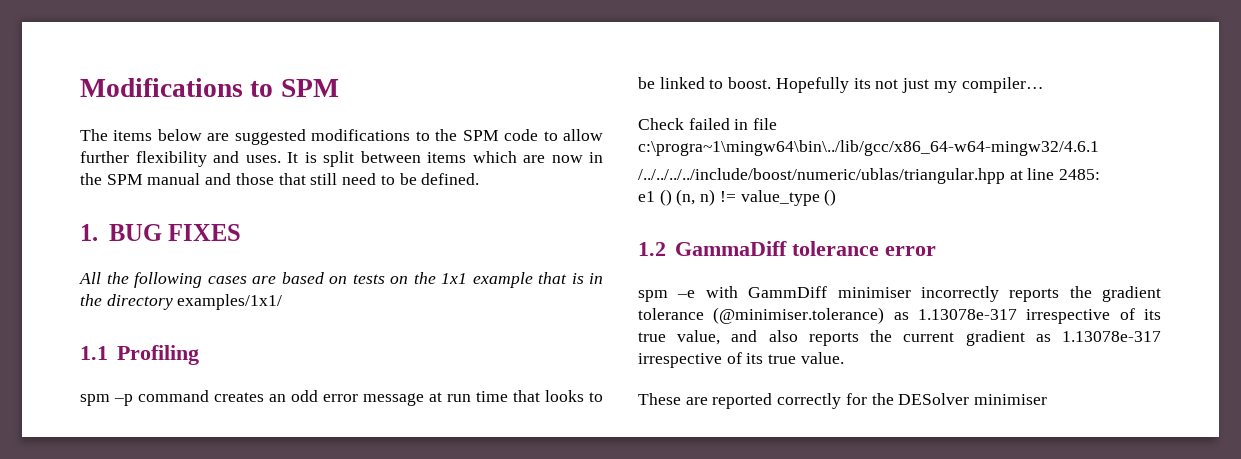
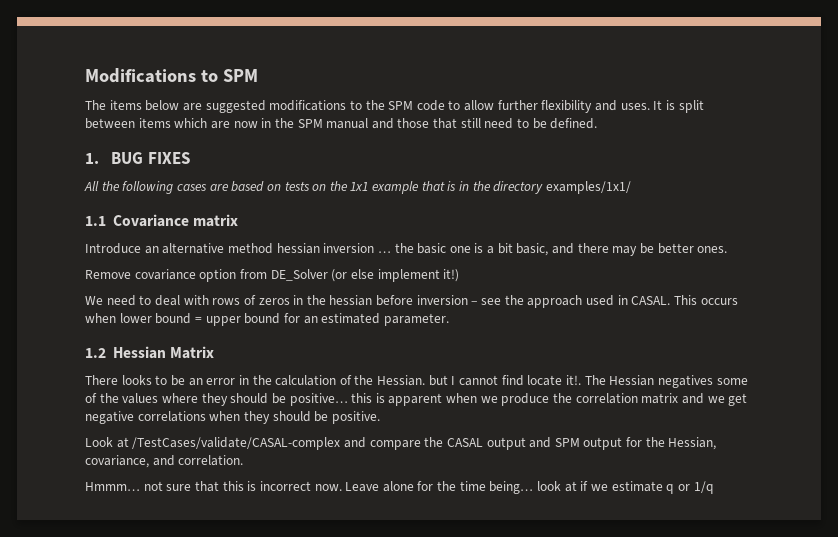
[116,345,199,365] [80,390,603,406] [638,77,1044,93] [638,118,778,130] [638,140,1099,156] [638,168,1101,184] [638,189,837,206] [638,241,936,256] [638,286,1161,302] [638,307,1161,324] [638,330,1161,346] [638,352,844,368] [638,393,1048,409] Profiling // spm –p command creates an odd error message at run time that looks to be linked to boost. Hopefully its not just my compiler… // Check failed in file c:\progra~1\mingw64\bin\../lib/gcc/x86_64-w64-mingw32/4.6.1 // /../../../../include/boost/numeric/ublas/triangular.hpp at line 2485: // e1 () (n, n) != value_type () // 1.2 GammaDiff tolerance error // spm –e with GammDiff minimiser incorrectly reports the gradient tolerance (@minimiser.tolerance) as 1.13078e-317 irrespective of its true value, and also reports the current gradient as 1.13078e-317 irrespective of its true value. // These are reported correctly for the DESolver minimiser -> [112,214,238,227] [85,243,728,256] [85,269,460,282] [85,295,738,308] [85,313,449,326] [85,346,214,359] [85,375,748,388] [85,393,748,406] [85,411,380,424] [85,437,717,450] [85,455,244,468] [85,481,714,494] Covariance matrix // Introduce an alternative method hessian inversion … the basic one is a bit basic, and there may be better ones. // Remove covariance option from DE_Solver (or else implement it!) // We need to deal with rows of zeros in the hessian before inversion – see the approach used in CASAL. This occurs when lower bound = upper bound for an estimated parameter. // 1.2 Hessian Matrix // There looks to be an error in the calculation of the Hessian. but I cannot find locate it!. The Hessian negatives some of the values where they should be positive… this is apparent when we produce the correlation matrix and we get negative correlations when they should be positive. // Look at /TestCases/validate/CASAL-complex and compare the CASAL output and SPM output for the Hessian, covariance, and correlation. // Hmmm… not sure that this is incorrect now. Leave alone for the time being… look at if we estimate q or 1/q

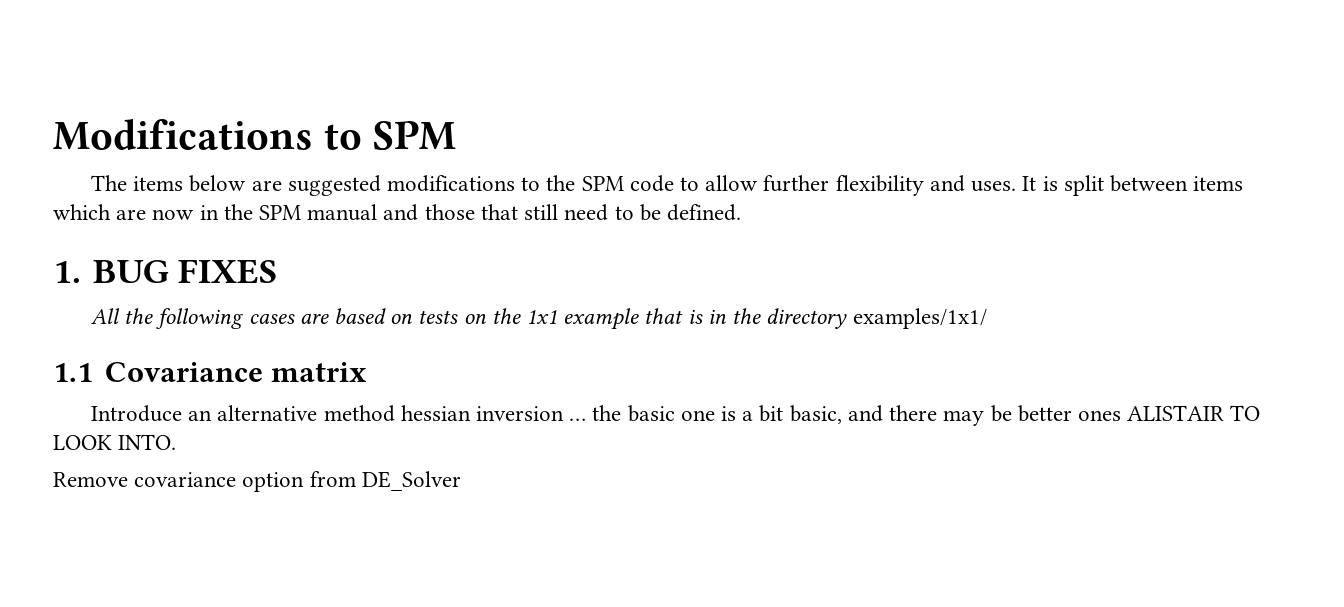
[697,246,728,253] ones. -> [1077,405,1261,421] [53,434,177,450] ones ALISTAIR TO LOOK INTO.
[331,269,460,282] [85,295,738,308] [85,313,449,326] [85,346,214,359] [85,375,748,388] [85,393,748,406] [85,411,380,424] [85,437,717,450] [85,455,244,468] [85,481,714,494] (or else implement it!) // We need to deal with rows of zeros in the hessian before inversion – see the approach used in CASAL. This occurs when lower bound = upper bound for an estimated parameter. // 1.2 Hessian Matrix // There looks to be an error in the calculation of the Hessian. but I cannot find locate it!. The Hessian negatives some of the values where they should be positive… this is apparent when we produce the correlation matrix and we get negative correlations when they should be positive. // Look at /TestCases/validate/CASAL-complex and compare the CASAL output and SPM output for the Hessian, covariance, and correlation. // Hmmm… not sure that this is incorrect now. Leave alone for the time being… look at if we estimate q or 1/q -> (461, 481) none

